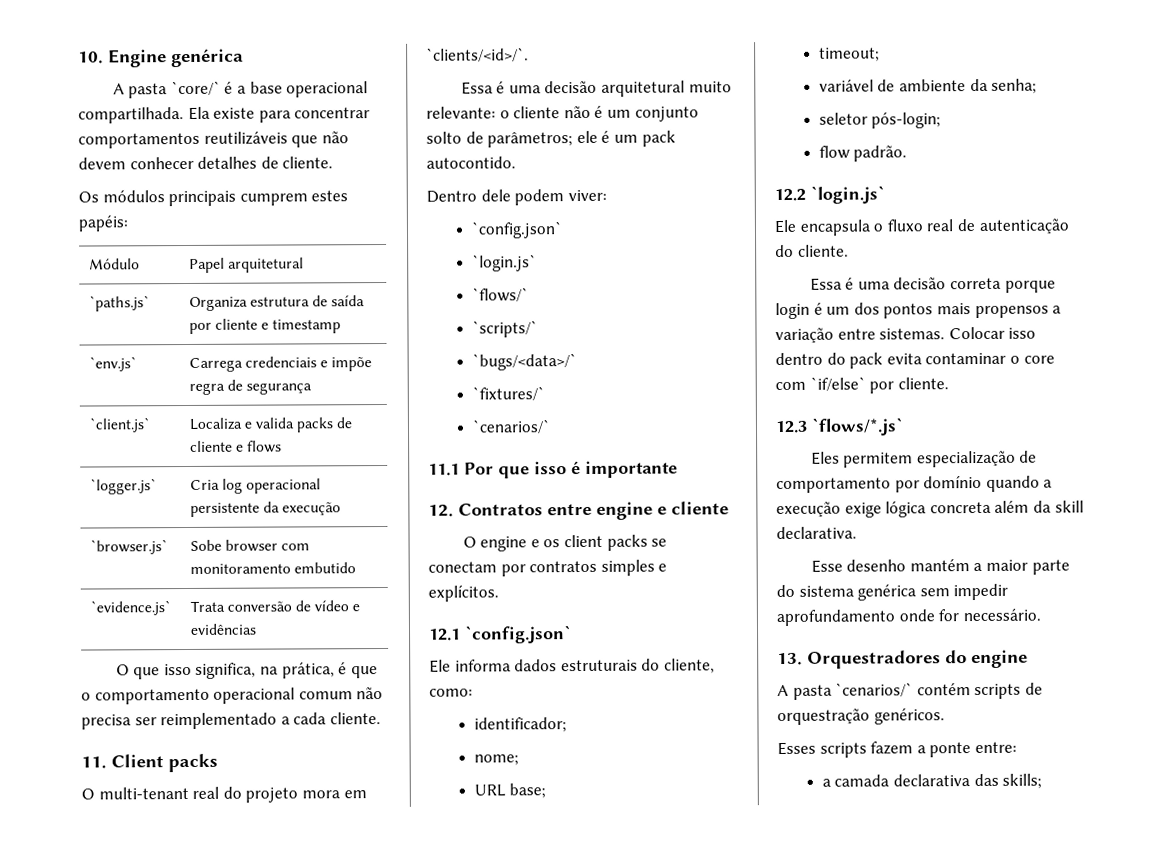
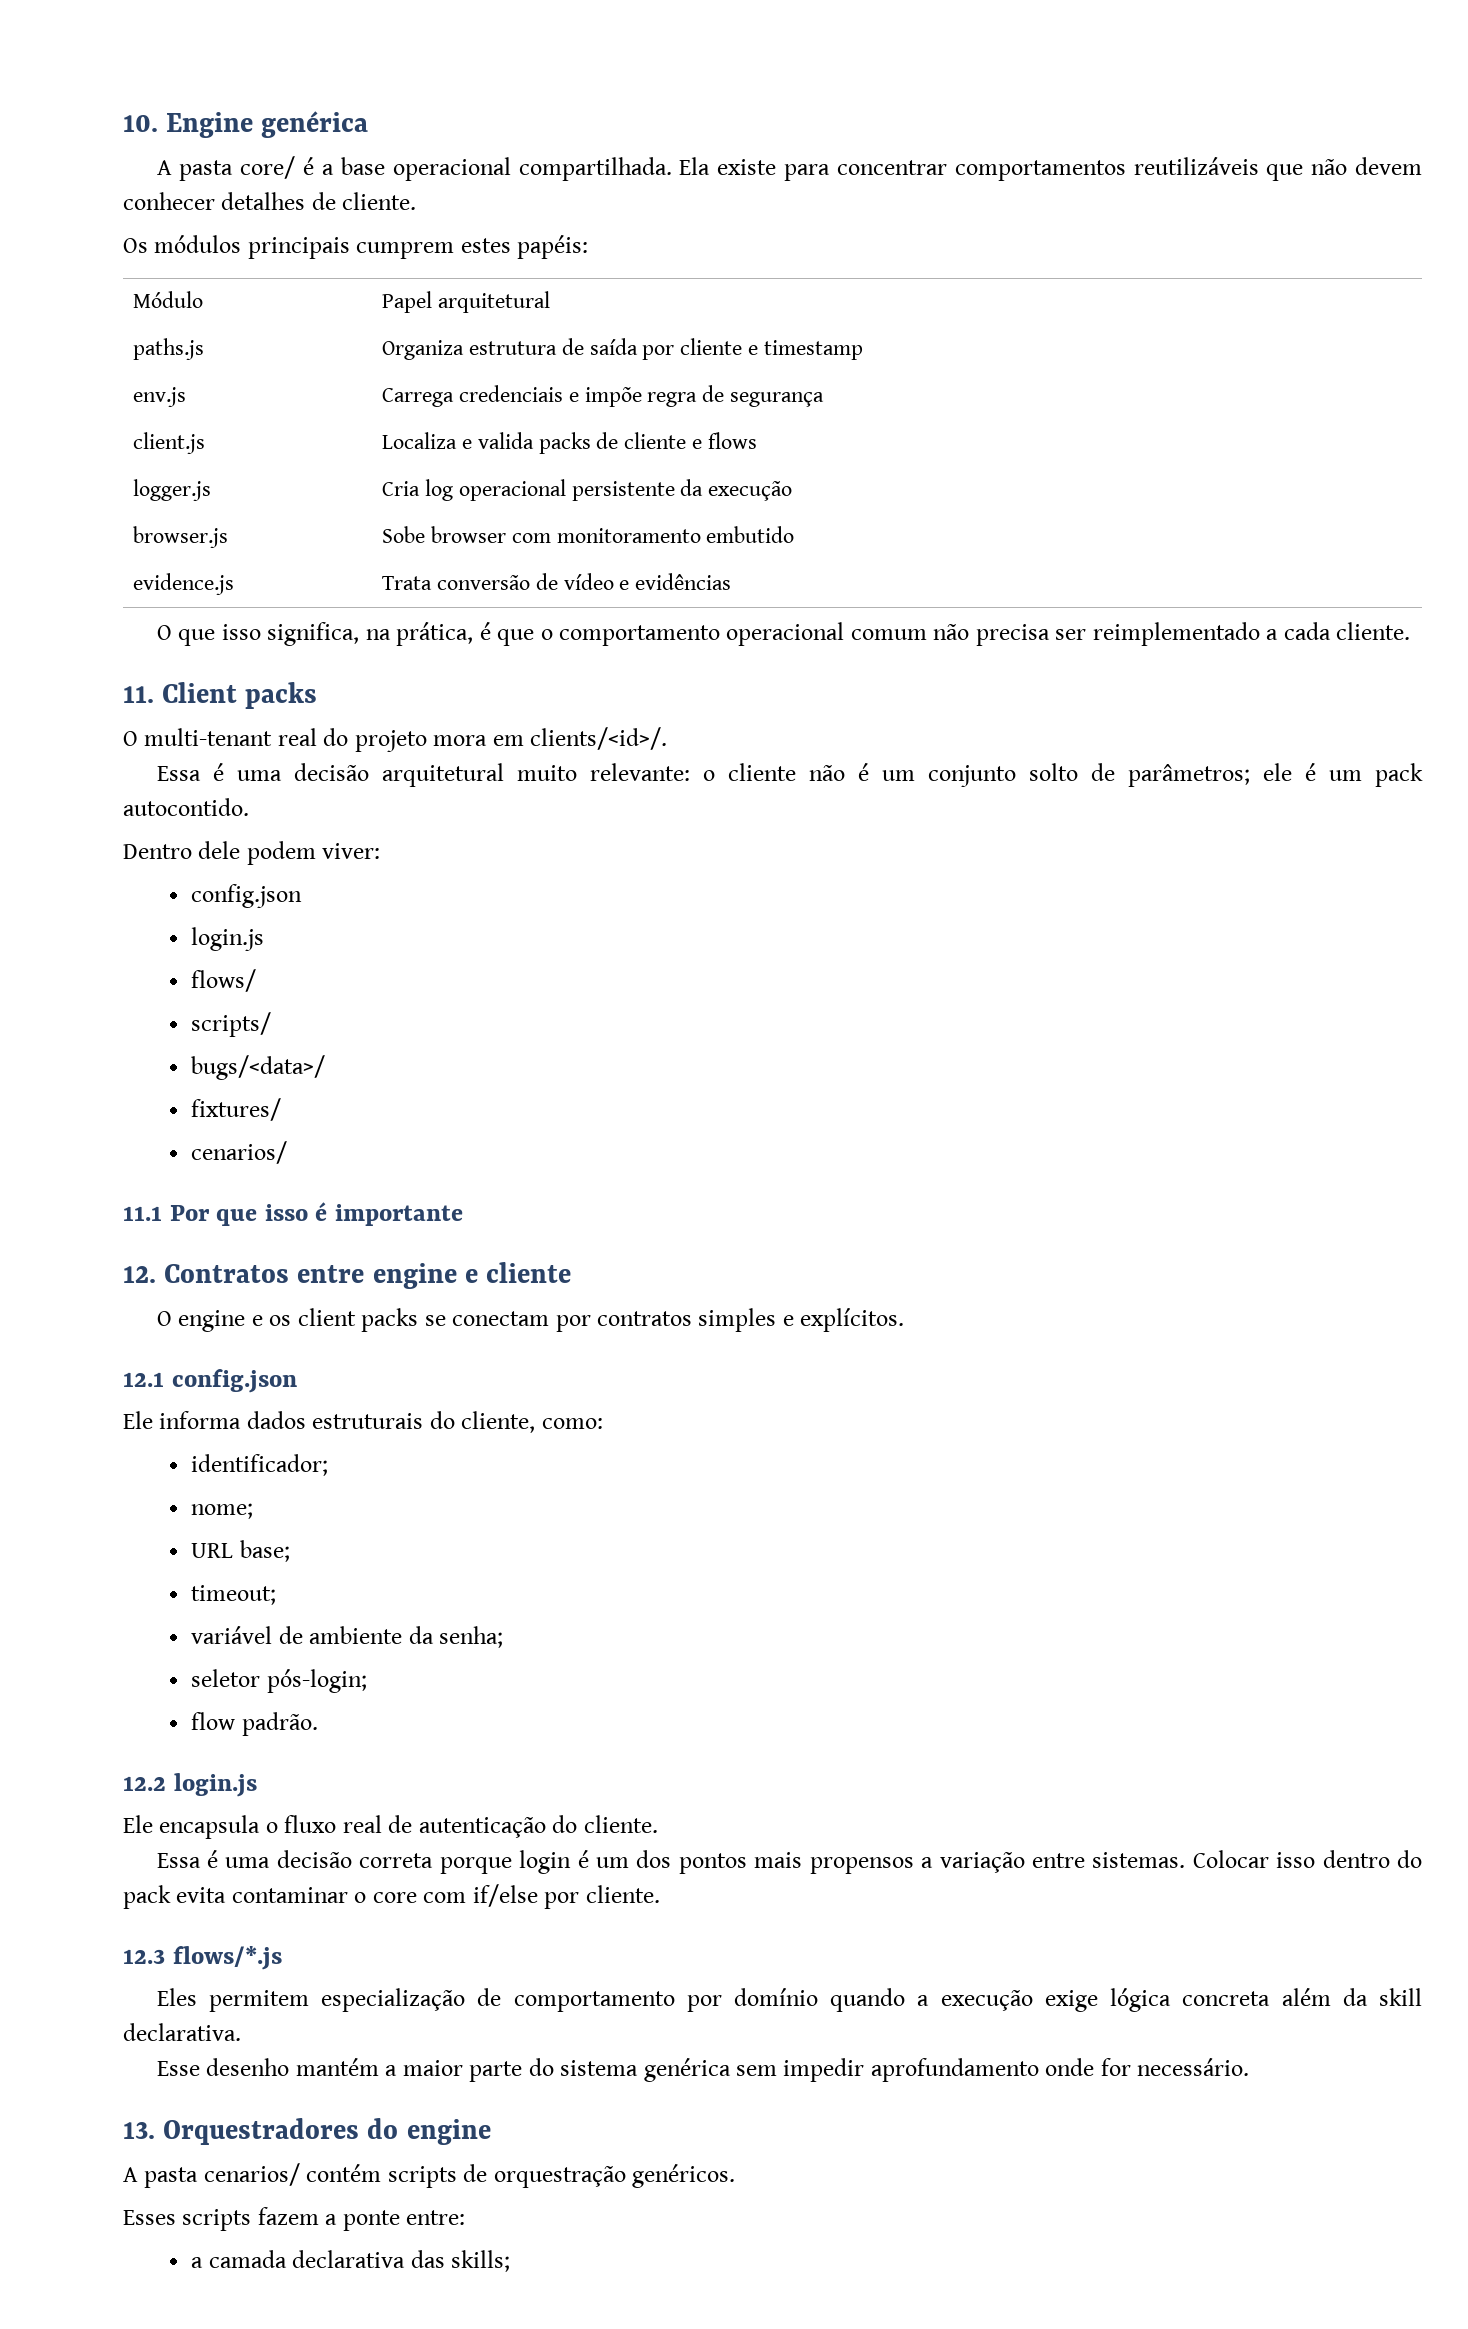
[170,80,221,96] `core/` -> [240,156,296,179] core/
[88,295,150,312] `paths.js` -> [133,338,205,360] paths.js
[88,356,137,372] `env.js` -> [133,387,187,407] env.js
[88,417,150,433] `client.js` -> [133,432,206,454] client.js
[89,478,157,495] `logger.js` -> [133,479,212,501] logger.js
[89,539,168,555] `browser.js` -> [133,526,229,548] browser.js
[89,600,171,616] `evidence.js` -> [133,573,235,595] evidence.js
[426,47,529,62] `clients/<id>/`. -> [530,727,668,750] clients/<id>/.
[470,221,563,239] [471,254,537,272] [471,287,529,302] [471,320,538,338] [471,353,577,371] [471,386,545,401] [471,419,551,434] `config.json` // `login.js` // `flows/` // `scripts/` // `bugs/<data>/` // `fixtures/` // `cenarios/` -> [191,884,303,908] [191,927,265,951] [191,969,257,992] [191,1012,272,1037] [191,1055,326,1080] [191,1098,282,1121] [191,1141,288,1164] config.json // login.js // flows/ // scripts/ // bugs/<data>/ // fixtures/ // cenarios/
[464,625,572,644] `config.json` -> [171,1369,297,1393] config.json
[810,185,885,204] `login.js` -> [173,1773,257,1797] login.js
[809,376,866,391] `if/else` -> [472,1884,538,1907] if/else
[811,417,904,436] `flows/*.js` -> [172,1946,282,1970] flows/*.js
[835,682,914,697] `cenarios/` -> [203,2163,300,2186] cenarios/

